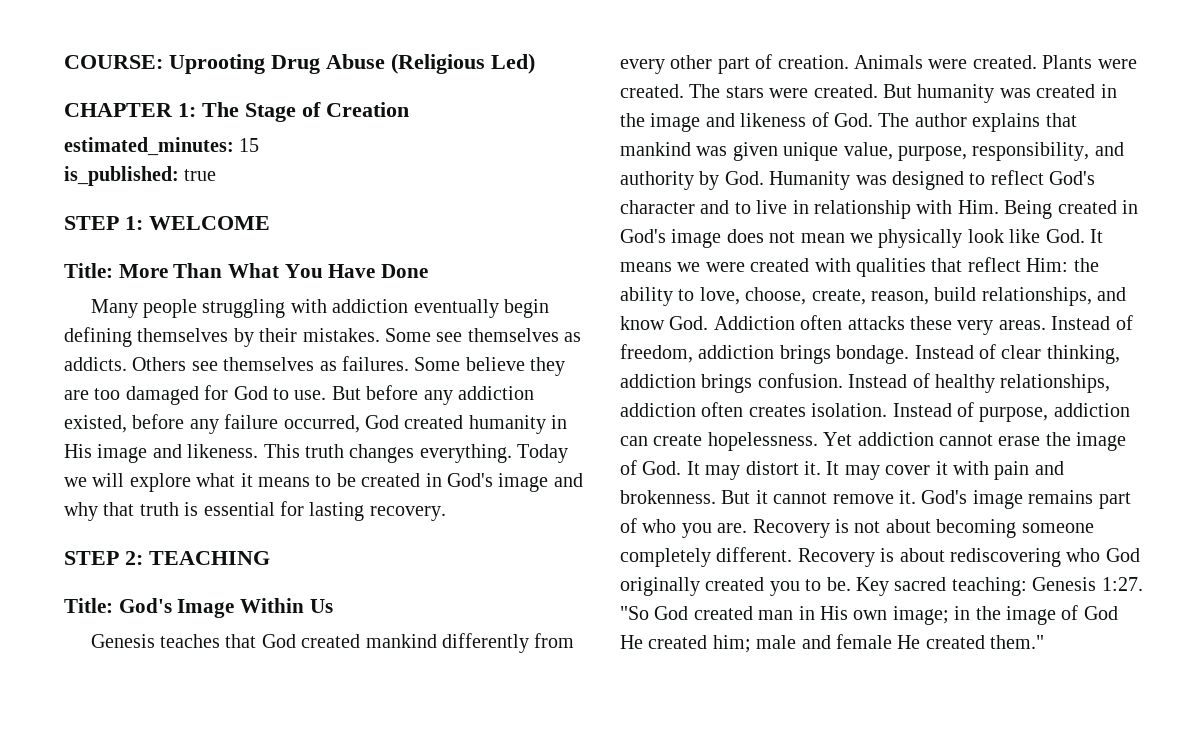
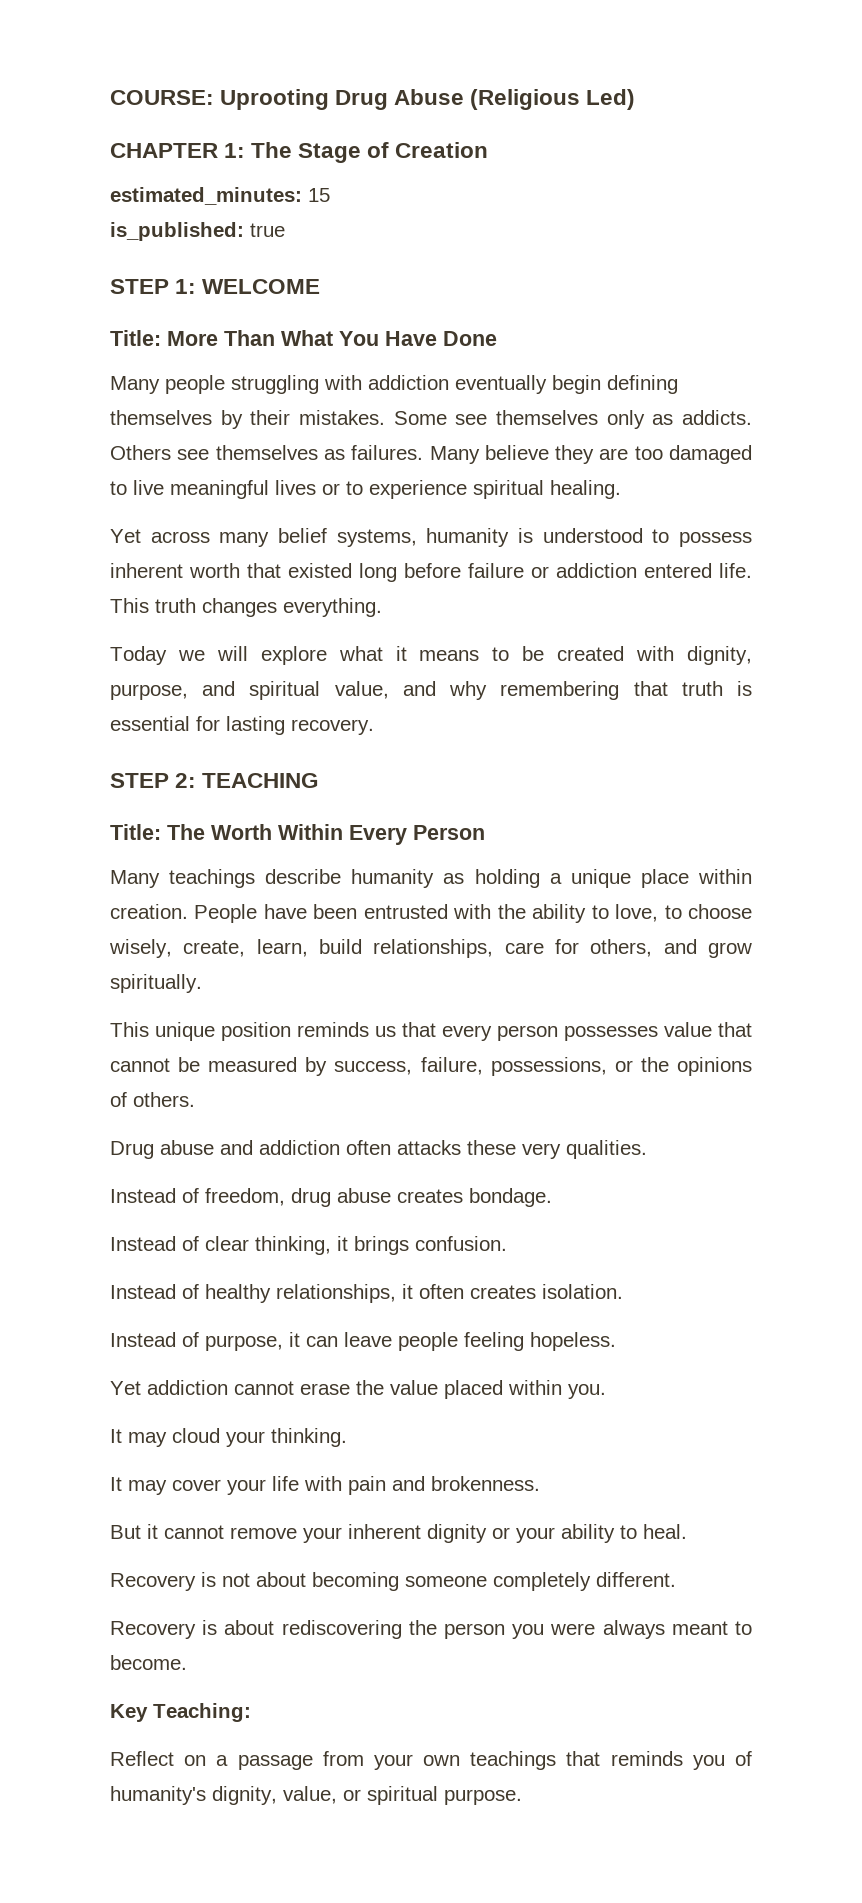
(559, 335) none -> [606,410,645,429] only
[414,357,461,371] Some -> [429,446,480,464] Many
[204,385,534,405] [64,414,568,434] [64,444,259,463] for God to use. But before any addiction existed, before any failure occurred, God created humanity in His image and likeness. -> [110,480,621,499] [110,528,752,547] [110,563,752,582] to live meaningful lives or to experience spiritual healing. // Yet across many belief systems, humanity is understood to possess inherent worth that existed long before failure or addiction entered life.
(512, 453) none -> (382, 607) //
[425,473,549,492] in God's image -> [636,646,752,665] [110,681,389,700] with dignity, purpose, and spiritual value,
(98, 511) none -> [500,681,620,700] remembering
[118,598,333,618] [90,633,575,653] [620,54,1137,74] [620,84,1117,103] [620,112,1077,132] [620,142,1124,161] [620,170,1096,190] [620,200,1138,219] [620,229,1103,248] [620,257,1099,277] [620,287,1127,306] [620,316,795,330] God's Image Within Us // Genesis teaches that God created mankind differently from every other part of creation. Animals were created. Plants were created. The stars were created. But humanity was created in the image and likeness of God. The author explains that mankind was given unique value, purpose, responsibility, and authority by God. Humanity was designed to reflect God's character and to live in relationship with Him. Being created in God's image does not mean we physically look like God. It means we were created with qualities that reflect Him: the ability to love, choose, create, reason, build relationships, and know God. Addiction -> [167,824,485,845] [110,869,752,888] [110,904,752,923] [109,939,752,958] [110,974,202,993] [110,1022,752,1041] [110,1057,752,1076] [110,1092,195,1107] [110,1140,340,1159] The Worth Within Every Person // Many teachings describe humanity as holding a unique place within creation. People have been entrusted with the ability to love, to choose wisely, create, learn, build relationships, care for others, and grow spiritually. // This unique position reminds us that every person possesses value that cannot be measured by success, failure, possessions, or the opinions of others. // Drug abuse and addiction
[998,320,1046,330] areas. -> [566,1140,647,1159] qualities. //
[698,345,831,364] addiction brings -> [291,1188,463,1207] drug abuse creates
(910, 354) none -> (552, 1197) //
[620,374,696,388] addiction -> [337,1236,348,1251] it
(843, 380) none -> (507, 1243) //
[620,403,696,417] addiction -> [402,1284,413,1299] it
(888, 410) none -> (623, 1291) //
[1053,403,1130,417] [620,432,818,451] addiction can create hopelessness. -> [289,1332,616,1351] it can leave people feeling hopeless. //
[1076,432,1127,451] [620,460,821,480] image of God. It may distort it. -> [390,1380,606,1399] [110,1428,347,1447] value placed within you. // It may cloud your thinking. //
[935,461,948,475] it -> [227,1476,299,1495] your life
(716, 497) none -> (540, 1483) //
[899,490,1131,509] [620,518,748,538] it. God's image remains part of who you are. -> [303,1524,687,1543] your inherent dignity or your ability to heal. //
(793, 554) none -> (676, 1579) //
[1066,548,1140,562] [620,577,1143,596] [620,605,1118,625] [620,634,1045,653] who God originally created you to be. Key sacred teaching: Genesis 1:27. "So God created man in His own image; in the image of God He created him; male and female He created them." -> [408,1620,752,1639] [110,1655,187,1670] [110,1703,251,1722] [110,1751,752,1770] [110,1786,522,1805] the person you were always meant to become. // Key Teaching: // Reflect on a passage from your own teachings that reminds you of humanity's dignity, value, or spiritual purpose.

